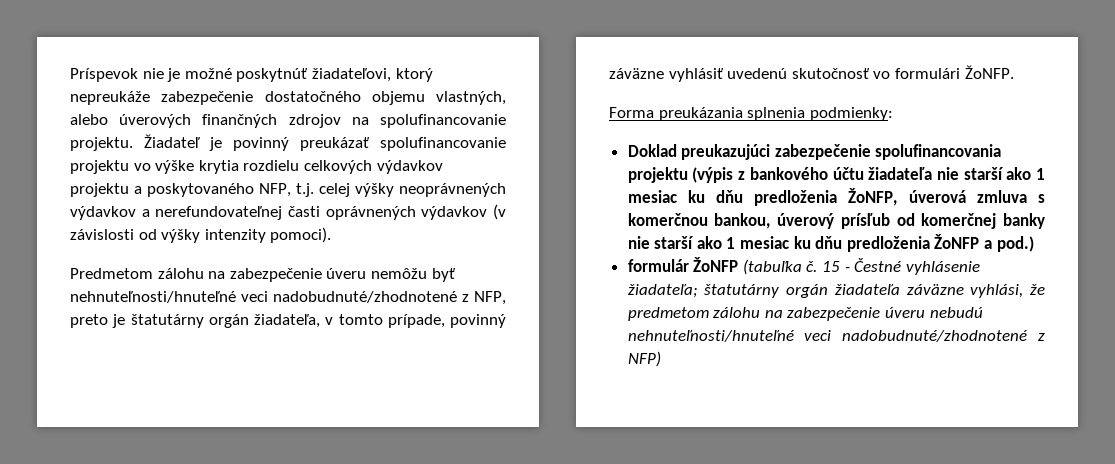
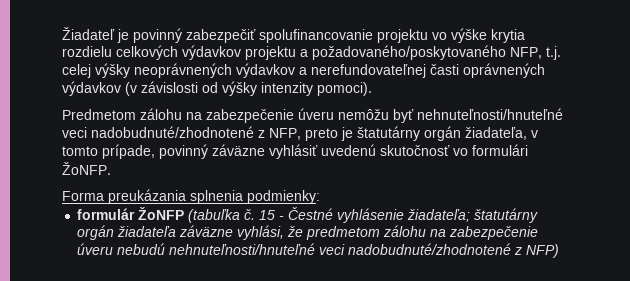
[70,68,433,82] [70,91,506,105] [70,114,506,128] [70,137,133,151] Príspevok nie je možné poskytnúť žiadateľovi, ktorý nepreukáže zabezpečenie dostatočného objemu vlastných, alebo úverových finančných zdrojov na spolufinancovanie projektu. -> (62, 33) none
[300,137,369,151] preukázať -> [186,29,256,43] zabezpečiť
[147,183,254,197] poskytovaného -> [312,45,506,60] požadovaného/poskytovaného
[627,144,1002,160] [627,167,1045,183] [627,188,1045,206] [627,213,1045,229] [627,234,1034,252] // Doklad preukazujúci zabezpečenie spolufinancovania projektu (výpis z bankového účtu žiadateľa nie starší ako 1 mesiac ku dňu predloženia ŽoNFP, úverová zmluva s komerčnou bankou, úverový prísľub od komerčnej banky nie starší ako 1 mesiac ku dňu predloženia ŽoNFP a pod.) -> (320, 197) none

